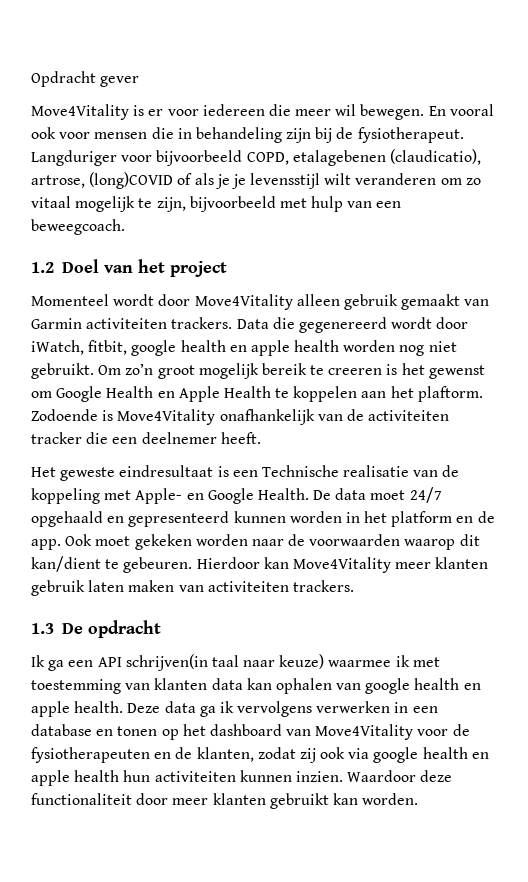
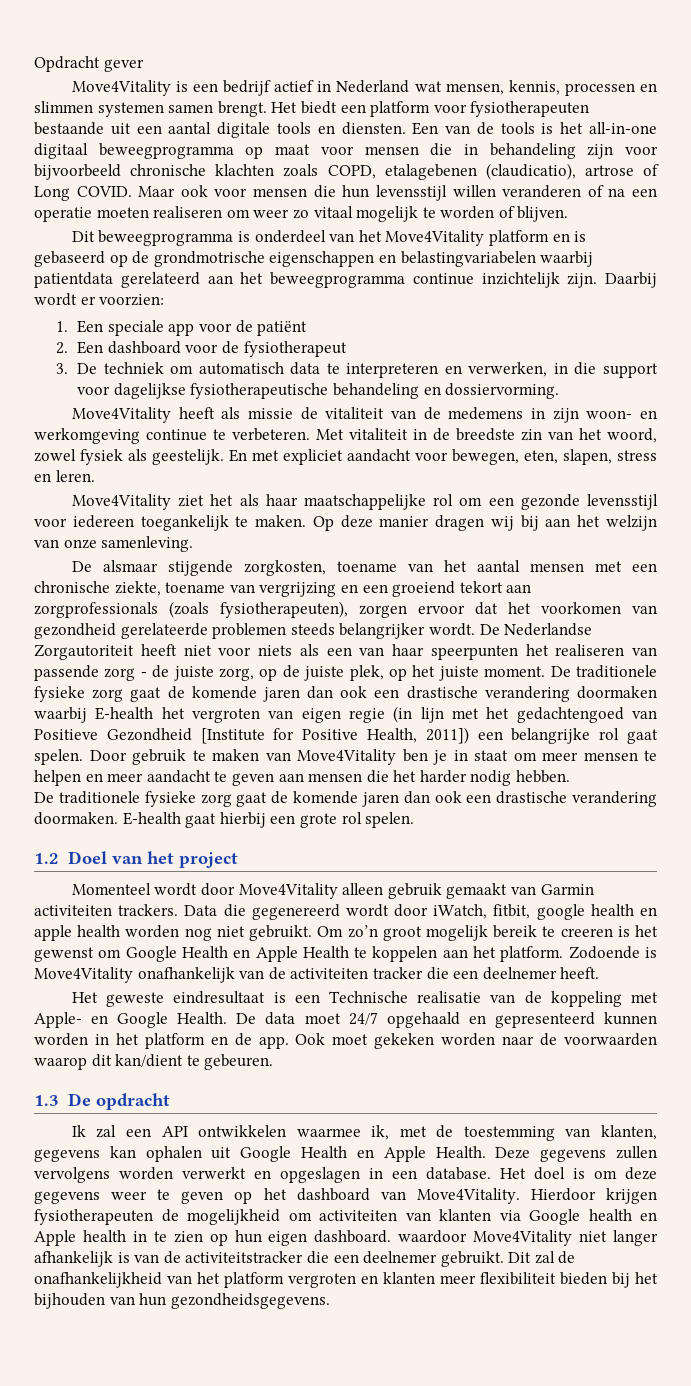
[148,104,494,120] [31,127,56,139] er voor iedereen die meer wil bewegen. En vooral ook -> [193,80,657,96] [34,101,590,117] [34,122,657,138] [34,143,311,159] een bedrijf actief in Nederland wat mensen, kennis, processen en slimmen systemen samen brengt. Het biedt een platform voor fysiotherapeuten bestaande uit een aantal digitale tools en diensten. Een van de tools is het all-in-one digitaal beweegprogramma op maat
[315,127,464,143] [31,149,481,166] [31,172,481,189] [31,196,402,212] [31,219,125,235] bij de fysiotherapeut. Langduriger voor bijvoorbeeld COPD, etalagebenen (claudicatio), artrose, (long)COVID of als je je levensstijl wilt veranderen om zo vitaal mogelijk te zijn, bijvoorbeeld met hulp van een beweegcoach. -> [625,146,658,155] [34,163,659,180] [34,185,657,201] [34,206,569,222] [71,230,587,246] [34,251,594,267] [34,272,657,288] [34,293,165,306] [55,320,308,336] [55,341,347,357] [55,362,658,378] [77,383,560,399] [71,407,657,423] [34,428,657,444] [34,449,657,465] [34,470,95,482] [71,494,658,510] [34,515,657,531] [34,536,194,552] [71,560,657,576] [34,581,532,597] [34,601,657,618] [34,623,593,639] [34,644,657,660] [34,665,657,681] [34,686,657,702] [34,706,657,723] [34,727,658,744] [34,749,657,765] [34,770,571,786] [34,791,657,807] [34,812,415,828] voor bijvoorbeeld chronische klachten zoals COPD, etalagebenen (claudicatio), artrose of Long COVID. Maar ook voor mensen die hun levensstijl willen veranderen of na een operatie moeten realiseren om weer zo vitaal mogelijk te worden of blijven. // Dit beweegprogramma is onderdeel van het Move4Vitality platform en is gebaseerd op de grondmotrische eigenschappen en belastingvariabelen waarbij patientdata gerelateerd aan het beweegprogramma continue inzichtelijk zijn. Daarbij wordt er voorzien: // 1. Een speciale app voor de patiënt // 2. Een dashboard voor de fysiotherapeut // 3. De techniek om automatisch data te interpreteren en verwerken, in die support voor dagelijkse fysiotherapeutische behandeling en dossiervorming. // Move4Vitality heeft als missie de vitaliteit van de medemens in zijn woon- en werkomgeving continue te verbeteren. Met vitaliteit in de breedste zin van het woord, zowel fysiek als geestelijk. En met expliciet aandacht voor bewegen, eten, slapen, stress en leren. // Move4Vitality ziet het als haar maatschappelijke rol om een gezonde levensstijl voor iedereen toegankelijk te maken. Op deze manier dragen wij bij aan het welzijn van onze samenleving. // De alsmaar stijgende zorgkosten, toename van het aantal mensen met een chronische ziekte, toename van vergrijzing en een groeiend tekort aan zorgprofessionals (zoals fysiotherapeuten), zorgen ervoor dat het voorkomen van gezondheid gerelateerde problemen steeds belangrijker wordt. De Nederlandse Zorgautoriteit heeft niet voor niets als een van haar speerpunten het realiseren van passende zorg - de juiste zorg, op de juiste plek, op het juiste moment. De traditionele fysieke zorg gaat de komende jaren dan ook een drastische verandering doormaken waarbij E-health het vergroten van eigen regie (in lijn met het gedachtengoed van Positieve Gezondheid [Institute for Positive Health, 2011]) een belangrijke rol gaat spelen. Door gebruik te maken van Move4Vitality ben je in staat om meer mensen te helpen en meer aandacht te geven aan mensen die het harder nodig hebben. // De traditionele fysieke zorg gaat de komende jaren dan ook een drastische verandering doormaken. E-health gaat hierbij een grote rol spelen.
[417,386,483,402] plaftorm. -> [500,946,564,962] platform.
[196,557,489,573] [31,580,354,596] Hierdoor kan Move4Vitality meer klanten gebruik laten maken van activiteiten trackers. -> (274, 1062) none
[48,660,65,671] ga -> [96,1125,117,1138] zal
[125,654,440,671] [31,678,481,694] [31,701,438,717] [31,724,470,740] [31,747,489,763] [31,770,453,786] [31,793,419,809] schrijven(in taal naar keuze) waarmee ik met toestemming van klanten data kan ophalen van google health en apple health. Deze data ga ik vervolgens verwerken in een database en tonen op het dashboard van Move4Vitality voor de fysiotherapeuten en de klanten, zodat zij ook via google health en apple health hun activiteiten kunnen inzien. Waardoor deze functionaliteit door meer klanten gebruikt kan worden. -> [198,1125,657,1141] [34,1146,657,1162] [34,1167,657,1183] [34,1188,658,1204] [34,1209,657,1225] [34,1230,658,1246] [34,1251,576,1267] [34,1272,658,1288] [34,1293,330,1309] ontwikkelen waarmee ik, met de toestemming van klanten, gegevens kan ophalen uit Google Health en Apple Health. Deze gegevens zullen vervolgens worden verwerkt en opgeslagen in een database. Het doel is om deze gegevens weer te geven op het dashboard van Move4Vitality. Hierdoor krijgen fysiotherapeuten de mogelijkheid om activiteiten van klanten via Google health en Apple health in te zien op hun eigen dashboard. waardoor Move4Vitality niet langer afhankelijk is van de activiteitstracker die een deelnemer gebruikt. Dit zal de onafhankelijkheid van het platform vergroten en klanten meer flexibiliteit bieden bij het bijhouden van hun gezondheidsgegevens.

